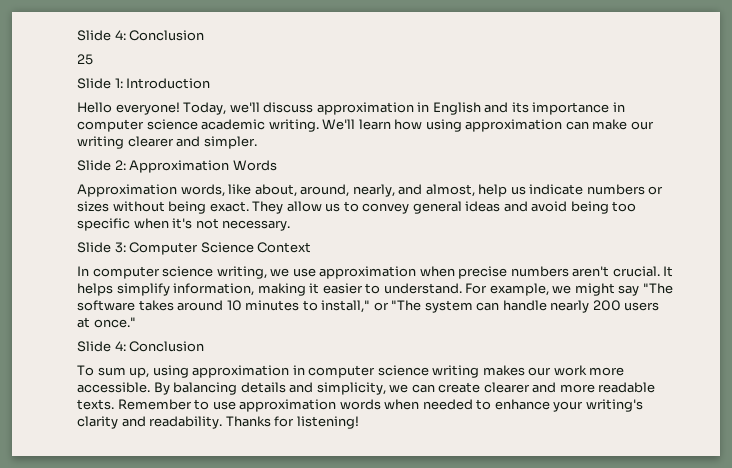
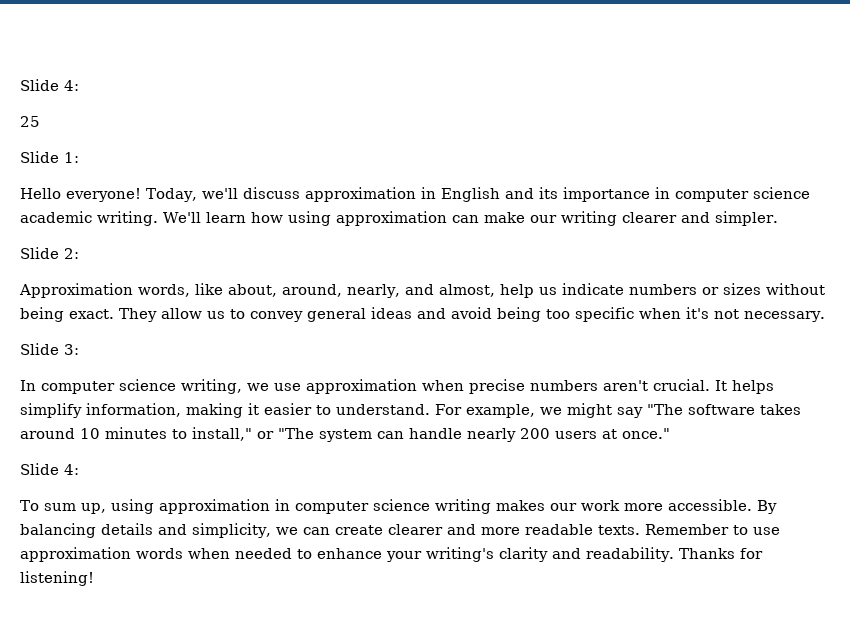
[77,30,205,41] Slide 4: Conclusion -> [20,79,79,91] Slide 4:
[126,78,211,89] Introduction -> (79, 157) none
[129,160,277,173] Approximation Words -> (79, 253) none
[129,242,312,255] Computer Science Context -> (79, 349) none
[129,341,205,352] Conclusion -> (79, 469) none

